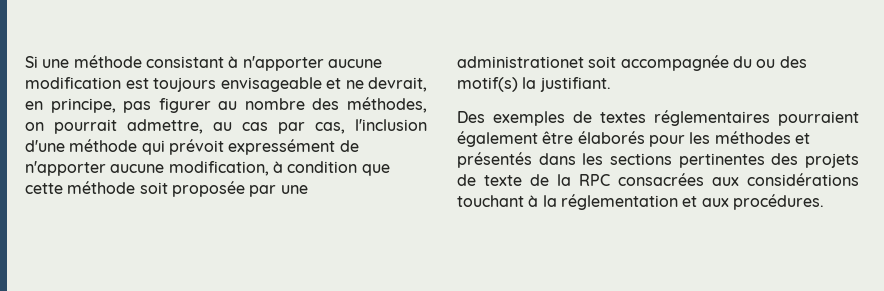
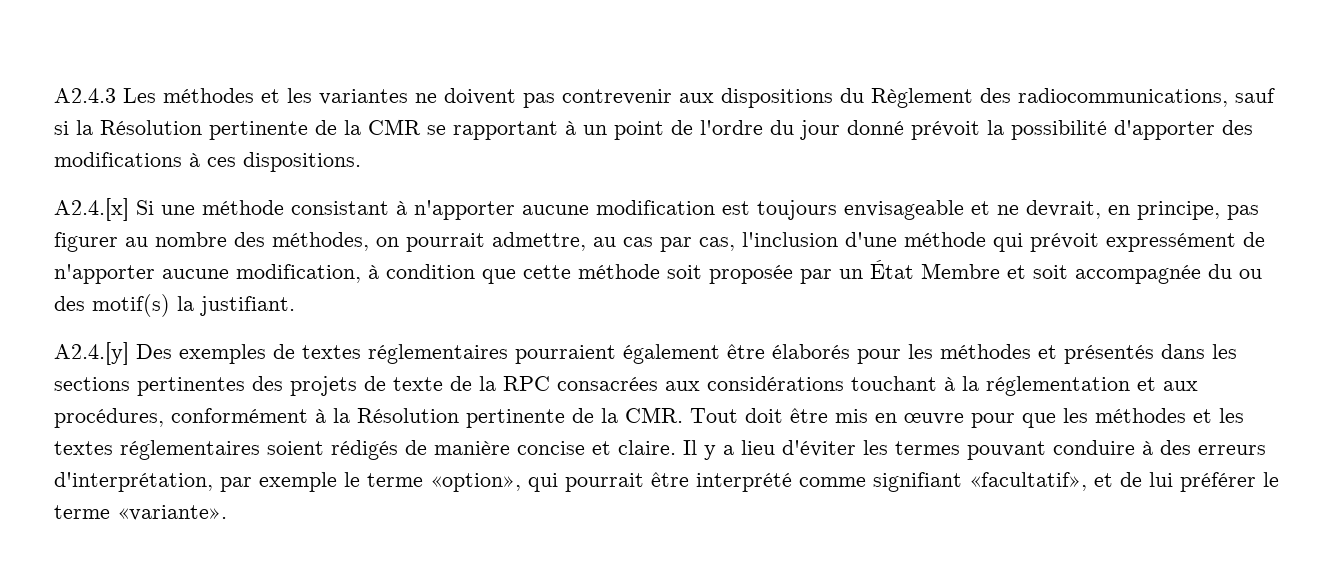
(25, 62) none -> [54,88,1275,108] [54,119,1253,140] [54,152,361,172] [54,198,129,221] A2.4.3 Les méthodes et les variantes ne doivent pas contrevenir aux dispositions du Règlement des radiocommunications, sauf si la Résolution pertinente de la CMR se rapportant à un point de l'ordre du jour donné prévoit la possibilité d'apporter des modifications à ces dispositions. // A2.4.[x]
[280,185,308,194] [457,56,584,68] une administrationet -> [839,260,1026,279] un État Membre et
(611, 84) none -> [54,342,129,365] A2.4.[y]
[732,194,824,210] procédures. -> [54,407,1244,428] [54,440,1266,460] [54,472,1279,492] [54,505,227,521] procédures, conformément à la Résolution pertinente de la CMR. Tout doit être mis en œuvre pour que les méthodes et les textes réglementaires soient rédigés de manière concise et claire. Il y a lieu d'éviter les termes pouvant conduire à des erreurs d'interprétation, par exemple le terme «option», qui pourrait être interprété comme signifiant «facultatif», et de lui préférer le terme «variante».

